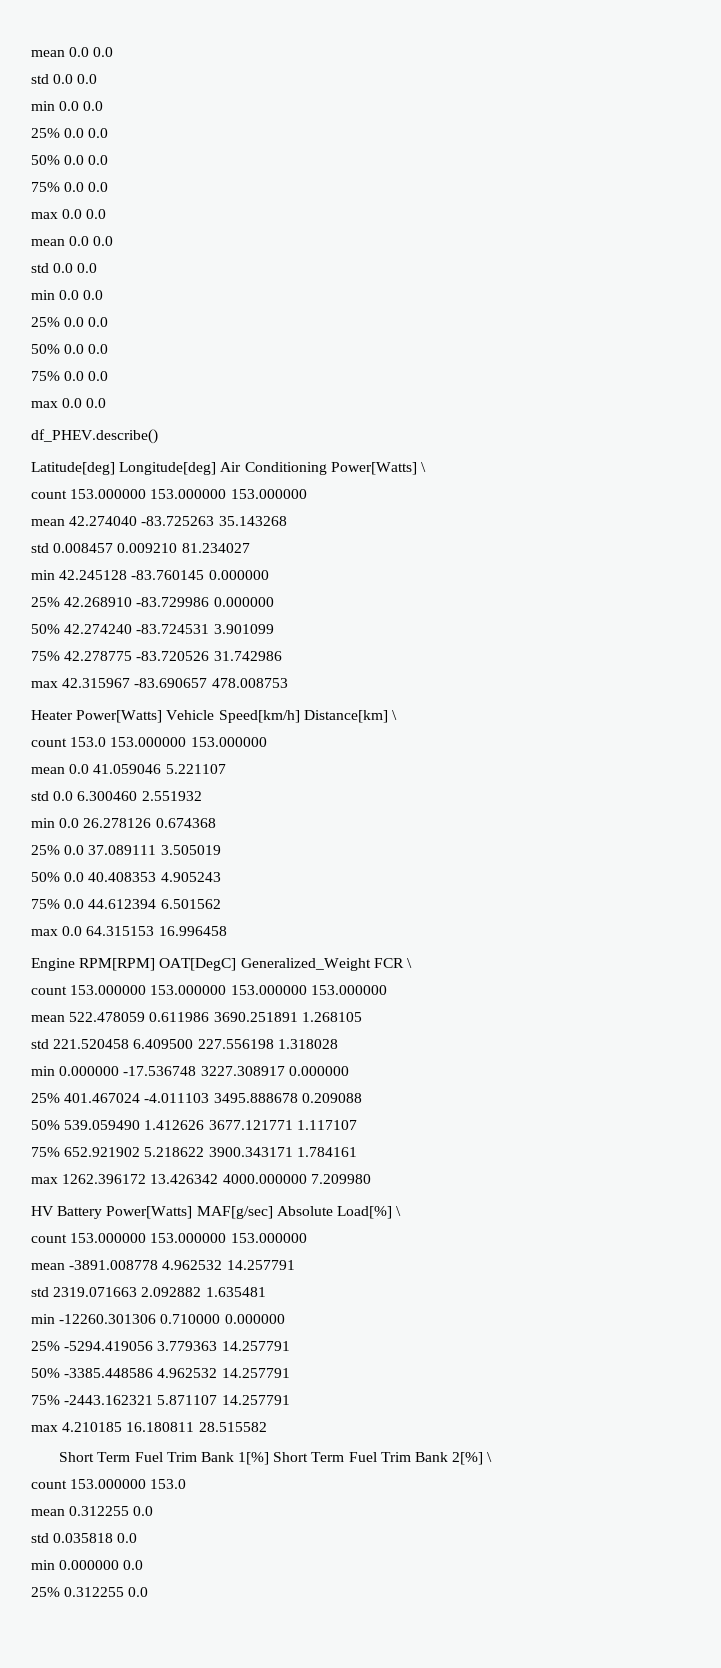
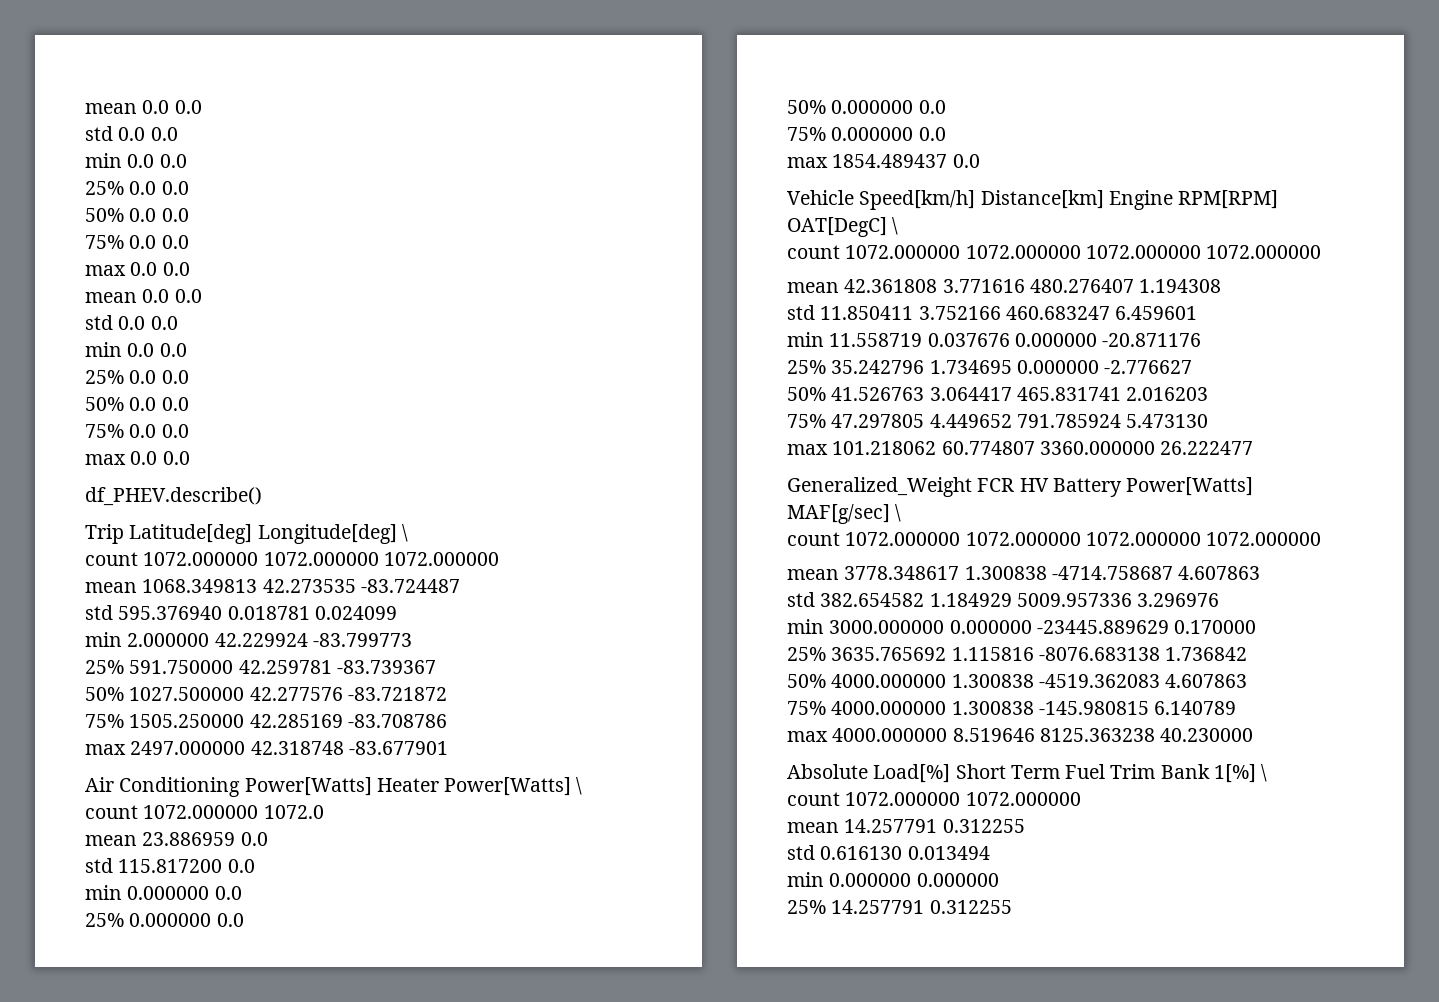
(158, 436) none -> [85,524,124,544] Trip
(217, 468) none -> [401,524,408,542] [85,552,499,566] [85,579,460,593] [85,605,397,620] [85,632,412,647] [85,660,436,674] [85,687,447,701] [85,714,447,728] [85,741,448,755] \ // count 1072.000000 1072.000000 1072.000000 // mean 1068.349813 42.273535 -83.724487 // std 595.376940 0.018781 0.024099 // min 2.000000 42.229924 -83.799773 // 25% 591.750000 42.259781 -83.739367 // 50% 1027.500000 42.277576 -83.721872 // 75% 1505.250000 42.285169 -83.708786 // max 2497.000000 42.318748 -83.677901 //
[420,462,426,472] [31,489,307,499] [31,516,287,526] [31,543,250,553] [31,570,269,580] [31,597,274,607] [31,624,274,634] [31,651,282,661] [31,678,288,688] [31,710,397,723] [31,737,267,747] [31,764,226,774] [31,791,202,801] [31,818,216,828] [31,845,221,855] [31,872,221,882] [31,899,221,909] [31,926,227,936] [31,958,412,971] [31,985,387,995] [31,1012,362,1022] [31,1039,338,1049] [31,1066,349,1076] [31,1093,362,1103] [31,1120,357,1130] [31,1147,357,1157] [31,1174,371,1184] [31,1206,402,1219] [31,1233,307,1243] [31,1260,295,1270] [31,1287,266,1297] [31,1314,285,1324] [31,1341,290,1351] [31,1368,290,1378] [31,1395,290,1405] [31,1422,267,1432] [59,1452,493,1465] [31,1479,187,1489] [31,1506,154,1516] [31,1533,114,1543] \ // count 153.000000 153.000000 153.000000 // mean 42.274040 -83.725263 35.143268 // std 0.008457 0.009210 81.234027 // min 42.245128 -83.760145 0.000000 // 25% 42.268910 -83.729986 0.000000 // 50% 42.274240 -83.724531 3.901099 // 75% 42.278775 -83.720526 31.742986 // max 42.315967 -83.690657 478.008753 // Heater Power[Watts] Vehicle Speed[km/h] Distance[km] \ // count 153.0 153.000000 153.000000 // mean 0.0 41.059046 5.221107 // std 0.0 6.300460 2.551932 // min 0.0 26.278126 0.674368 // 25% 0.0 37.089111 3.505019 // 50% 0.0 40.408353 4.905243 // 75% 0.0 44.612394 6.501562 // max 0.0 64.315153 16.996458 // Engine RPM[RPM] OAT[DegC] Generalized_Weight FCR \ // count 153.000000 153.000000 153.000000 153.000000 // mean 522.478059 0.611986 3690.251891 1.268105 // std 221.520458 6.409500 227.556198 1.318028 // min 0.000000 -17.536748 3227.308917 0.000000 // 25% 401.467024 -4.011103 3495.888678 0.209088 // 50% 539.059490 1.412626 3677.121771 1.117107 // 75% 652.921902 5.218622 3900.343171 1.784161 // max 1262.396172 13.426342 4000.000000 7.209980 // HV Battery Power[Watts] MAF[g/sec] Absolute Load[%] \ // count 153.000000 153.000000 153.000000 // mean -3891.008778 4.962532 14.257791 // std 2319.071663 2.092882 1.635481 // min -12260.301306 0.710000 0.000000 // 25% -5294.419056 3.779363 14.257791 // 50% -3385.448586 4.962532 14.257791 // 75% -2443.162321 5.871107 14.257791 // max 4.210185 16.180811 28.515582 // Short Term Fuel Trim Bank 1[%] Short Term Fuel Trim Bank 2[%] \ // count 153.000000 153.0 // mean 0.312255 0.0 // std 0.035818 -> [376,777,583,796] [85,805,324,819] [85,832,268,846] [85,858,223,873] Heater Power[Watts] \ // count 1072.000000 1072.0 // mean 23.886959 0.0 // std 115.817200
[64,1587,149,1597] 0.312255 0.0 -> [129,913,244,927] [787,100,946,114] [787,127,946,141] [787,154,980,168] [787,190,1279,210] [787,217,899,237] [787,245,1322,259] [787,279,1222,293] [787,305,1198,320] [787,332,1202,347] [787,360,1193,374] [787,387,1209,401] [787,414,1209,428] [787,441,1254,455] [787,477,1254,497] [787,504,902,524] [787,532,1322,546] [787,566,1261,580] [787,592,1220,607] [787,619,1257,634] [787,647,1248,661] [787,674,1248,688] [787,701,1237,715] [787,728,1254,742] [787,764,1268,783] [787,792,1081,806] [787,819,1025,833] [787,845,990,860] [787,872,999,887] [787,900,1012,914] 0.000000 0.0 // 50% 0.000000 0.0 // 75% 0.000000 0.0 // max 1854.489437 0.0 // Vehicle Speed[km/h] Distance[km] Engine RPM[RPM] OAT[DegC] \ // count 1072.000000 1072.000000 1072.000000 1072.000000 // mean 42.361808 3.771616 480.276407 1.194308 // std 11.850411 3.752166 460.683247 6.459601 // min 11.558719 0.037676 0.000000 -20.871176 // 25% 35.242796 1.734695 0.000000 -2.776627 // 50% 41.526763 3.064417 465.831741 2.016203 // 75% 47.297805 4.449652 791.785924 5.473130 // max 101.218062 60.774807 3360.000000 26.222477 // Generalized_Weight FCR HV Battery Power[Watts] MAF[g/sec] \ // count 1072.000000 1072.000000 1072.000000 1072.000000 // mean 3778.348617 1.300838 -4714.758687 4.607863 // std 382.654582 1.184929 5009.957336 3.296976 // min 3000.000000 0.000000 -23445.889629 0.170000 // 25% 3635.765692 1.115816 -8076.683138 1.736842 // 50% 4000.000000 1.300838 -4519.362083 4.607863 // 75% 4000.000000 1.300838 -145.980815 6.140789 // max 4000.000000 8.519646 8125.363238 40.230000 // Absolute Load[%] Short Term Fuel Trim Bank 1[%] \ // count 1072.000000 1072.000000 // mean 14.257791 0.312255 // std 0.616130 0.013494 // min 0.000000 0.000000 // 25% 14.257791 0.312255

